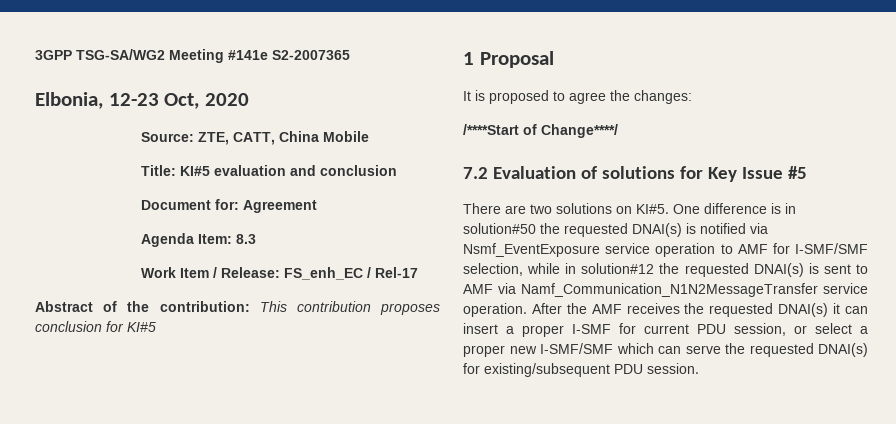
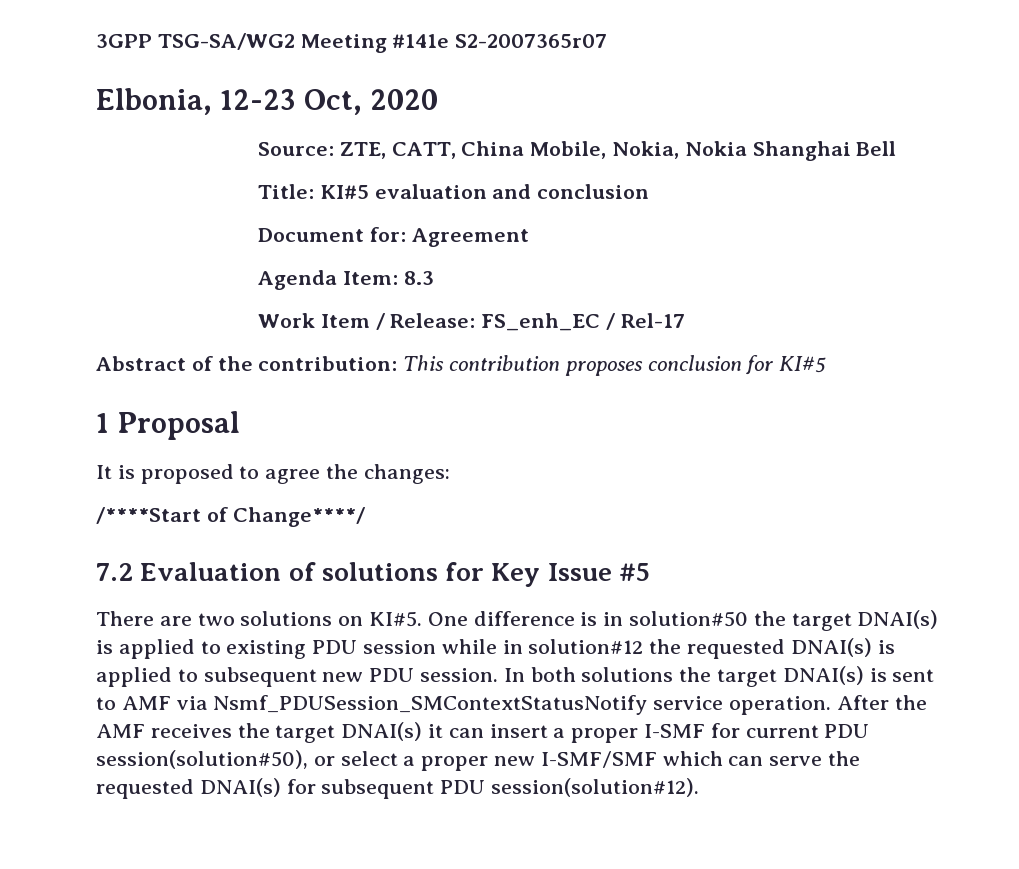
[272,50,350,60] S2-2007365 -> [455,34,608,48] S2-2007365r07
[323,131,370,142] Mobile -> [530,141,897,161] Mobile, Nokia, Nokia Shanghai Bell
[564,223,768,237] [463,243,868,257] [463,263,523,276] requested DNAI(s) is notified via Nsmf_EventExposure service operation to AMF for I-SMF/SMF selection, -> [791,610,939,631] [96,639,437,659] target DNAI(s) is applied to existing PDU session
(819, 268) none -> [96,666,887,687] applied to subsequent new PDU session. In both solutions the target DNAI(s) is
[521,283,818,297] Namf_Communication_N1N2MessageTransfer -> [213,695,648,715] Nsmf_PDUSession_SMContextStatusNotify
[709,303,774,317] requested -> [275,725,336,743] target
[734,323,786,336] session, -> [96,750,308,769] session(solution#50),
[484,363,699,377] existing/subsequent PDU session. -> [321,778,700,799] subsequent PDU session(solution#12).

